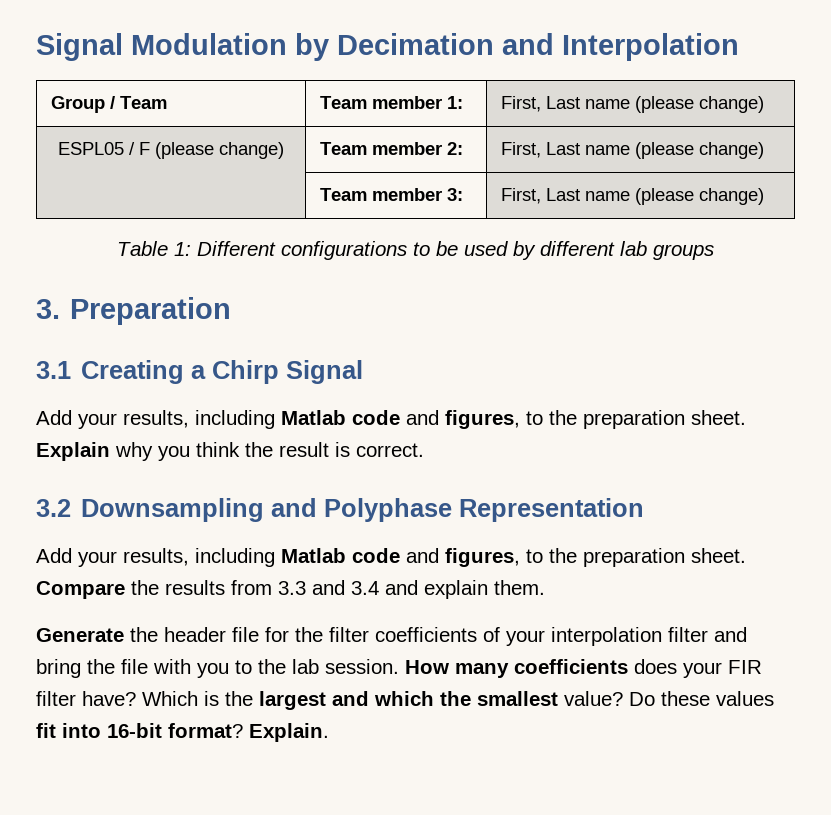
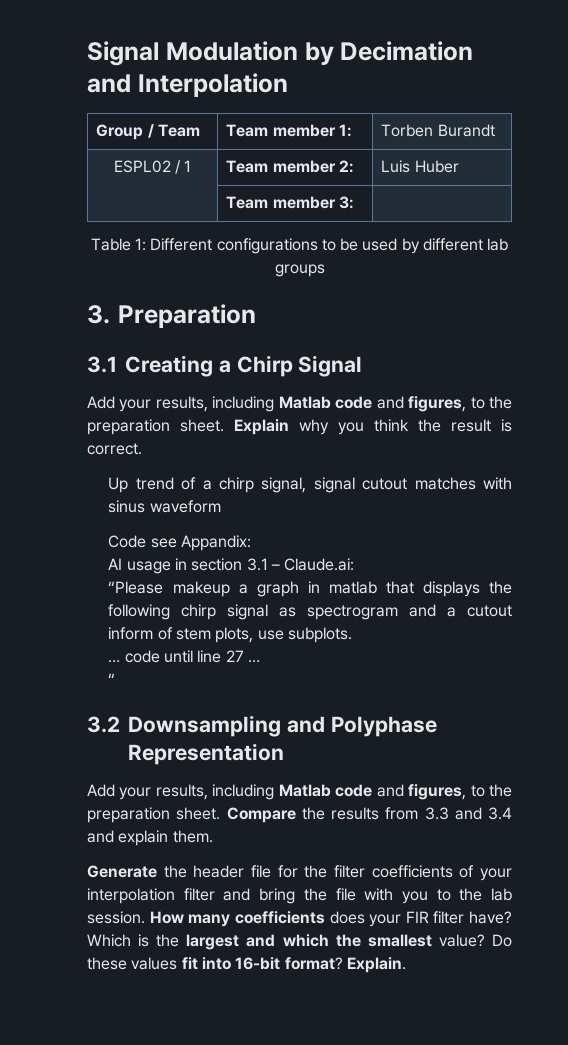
[500,96,764,113] [58,142,284,159] [319,142,463,155] [500,142,764,159] [319,188,463,201] [500,188,764,205] First, Last name (please change) // ESPL05 / F (please change) | Team member 2: | First, Last name (please change) // | Team member 3: | First, Last name (please change) -> [381,124,495,137] [113,160,192,174] [226,160,355,173] [381,160,459,173] [226,196,355,209] Torben Burandt // ESPL02 / 1 | Team member 2: | Luis Huber // | Team member 3: |
(424, 450) none -> [108,477,512,493] [108,500,221,513] [108,535,252,551] [108,558,355,574] [108,581,512,597] [108,604,512,620] [108,627,353,643] [108,650,261,663] [108,673,116,685] // Up trend of a chirp signal, signal cutout matches with sinus waveform // Code see Appandix: // AI usage in section 3.1 – Claude.ai: // “Please makeup a graph in matlab that displays the following chirp signal as spectrogram and a cutout inform of stem plots, use subplots. // … code until line 27 … // “

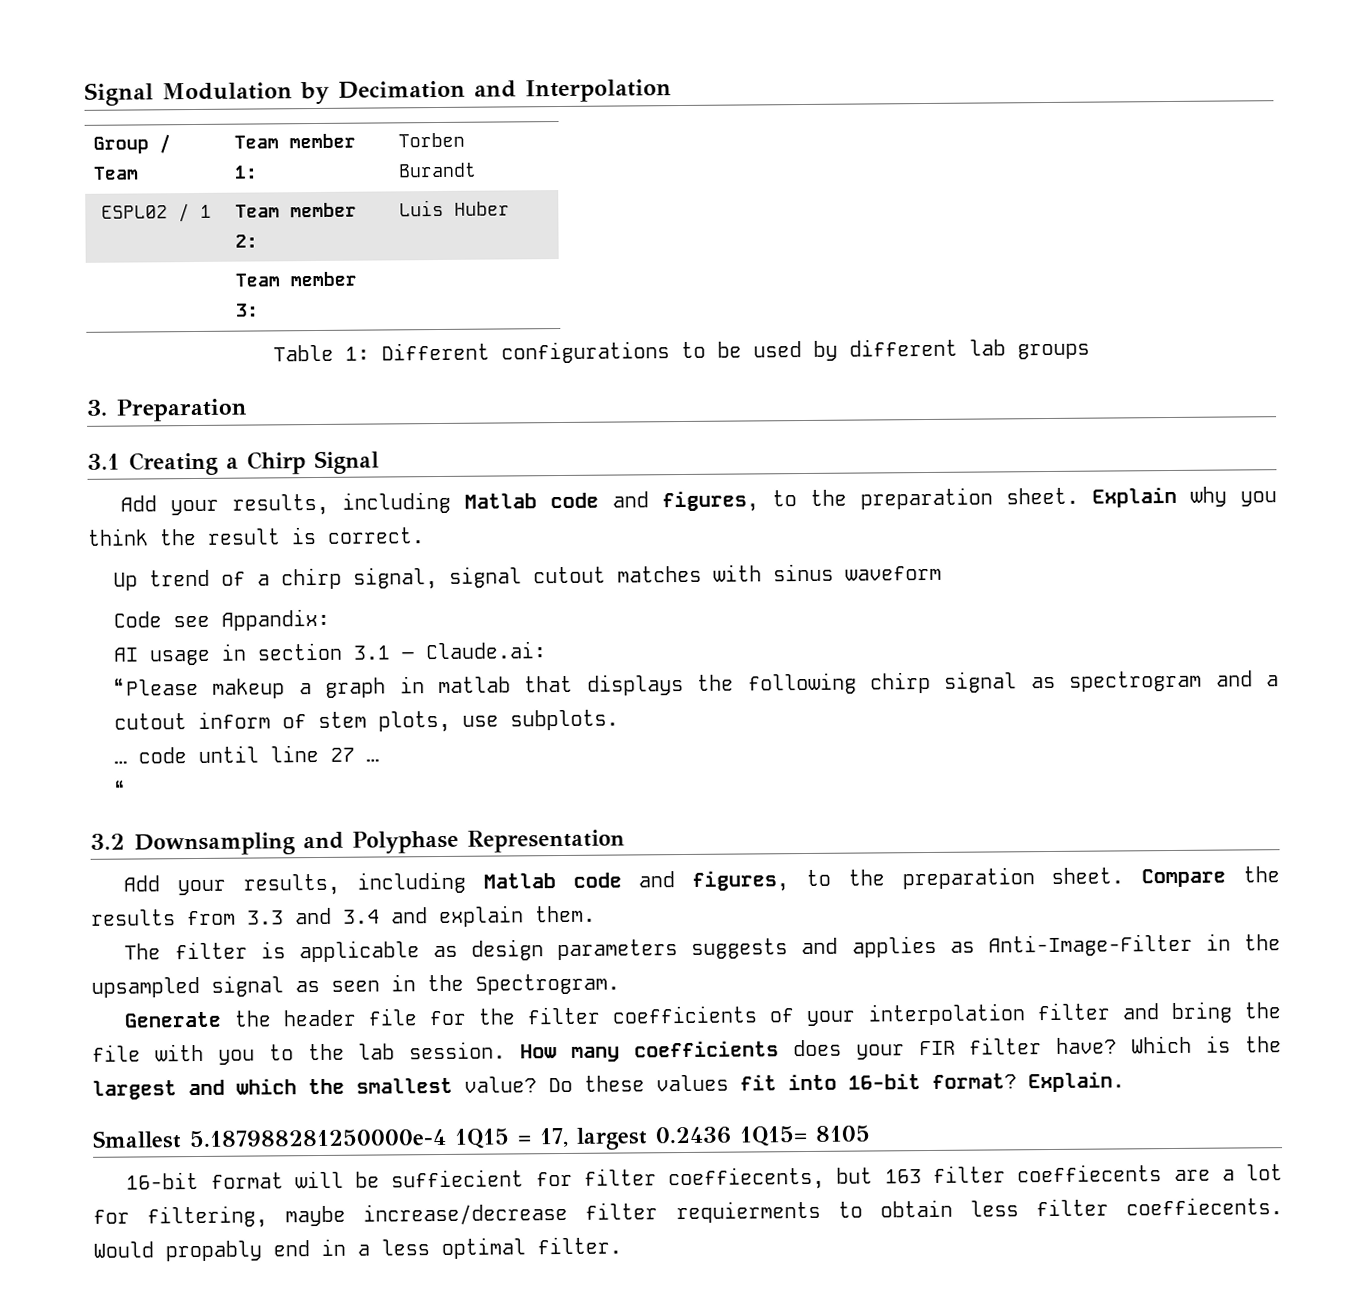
(213, 836) none -> [124,933,1281,963] [91,973,620,998] // The filter is applicable as design parameters suggests and applies as Anti-Image-Filter in the upsampled signal as seen in the Spectrogram.
(406, 965) none -> [92,1125,870,1150] [126,1164,1283,1191] [93,1197,1284,1229] [93,1236,622,1262] // Smallest 5.187988281250000e-4 1Q15 = 17, largest 0.2436 1Q15= 8105 // 16-bit format will be suffiecient for filter coeffiecents, but 163 filter coeffiecents are a lot for filtering, maybe increase/decrease filter requierments to obtain less filter coeffiecents. Would propably end in a less optimal filter.

